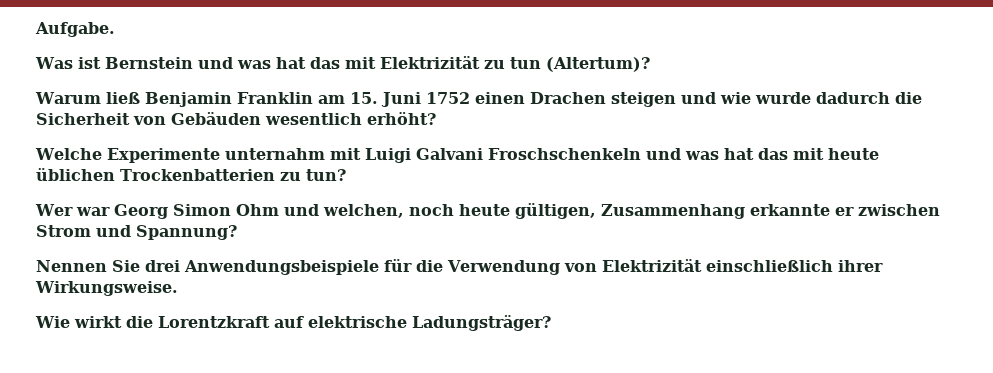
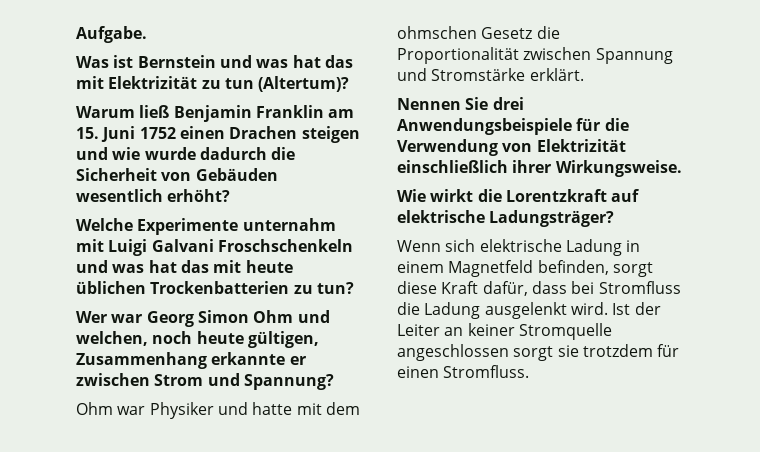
(237, 232) none -> [76,402,360,419] [397,26,560,39] [397,47,673,64] [397,68,584,81] // Ohm war Physiker und hatte mit dem ohmschen Gesetz die Proportionalität zwischen Spannung und Stromstärke erklärt.
(551, 323) none -> [397,239,641,256] [397,260,653,277] [397,281,681,296] [397,302,661,319] [397,323,612,340] [397,344,680,361] [397,365,530,378] // Wenn sich elektrische Ladung in einem Magnetfeld befinden, sorgt diese Kraft dafür, dass bei Stromfluss die Ladung ausgelenkt wird. Ist der Leiter an keiner Stromquelle angeschlossen sorgt sie trotzdem für einen Stromfluss.

